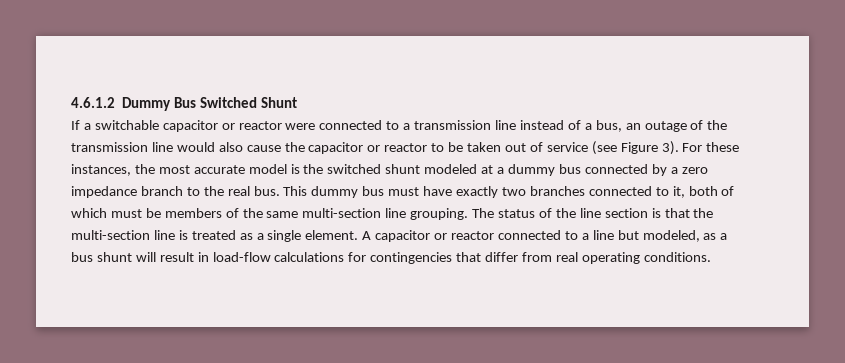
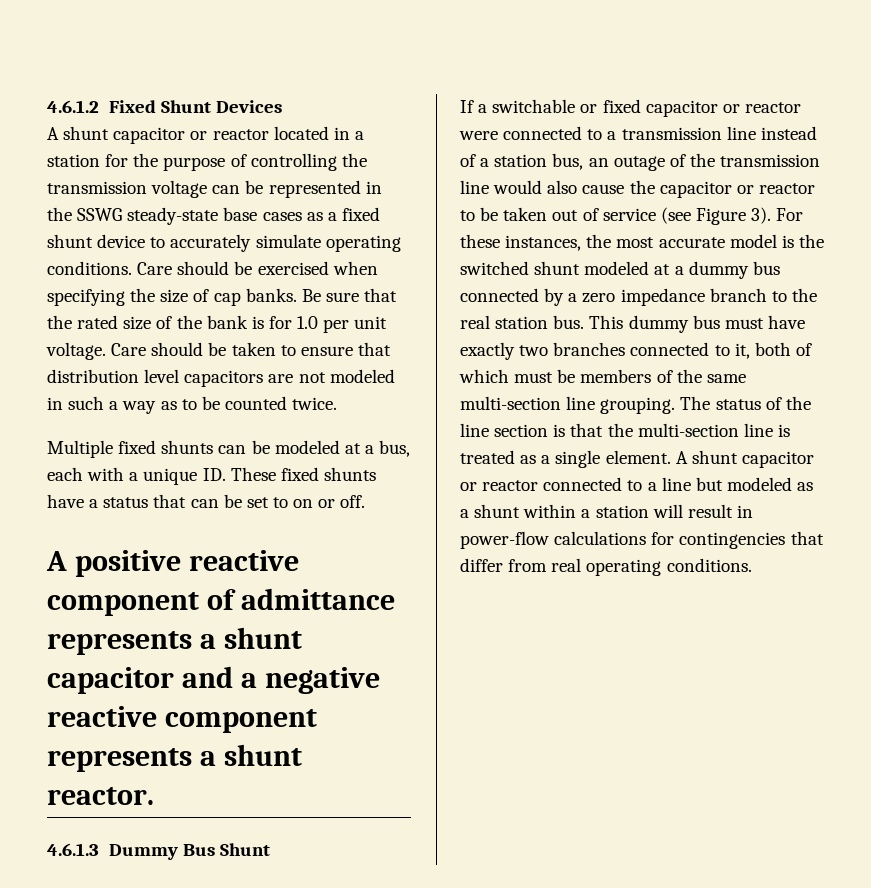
(115, 102) none -> [108,100,282,113] [47,126,364,144] [47,153,367,171] [47,180,382,198] [47,207,380,225] [47,234,401,252] [47,261,378,275] [47,288,398,306] [47,315,388,333] [46,342,391,360] [47,369,395,387] [47,396,338,414] [47,440,411,458] [47,467,376,485] [47,494,366,508] [46,550,300,577] [47,588,396,616] [47,627,303,655] [47,666,381,694] [47,706,318,733] [47,744,303,772] [47,787,154,805] [47,843,99,856] Fixed Shunt Devices // A shunt capacitor or reactor located in a station for the purpose of controlling the transmission voltage can be represented in the SSWG steady-state base cases as a fixed shunt device to accurately simulate operating conditions. Care should be exercised when specifying the size of cap banks. Be sure that the rated size of the bank is for 1.0 per unit voltage. Care should be taken to ensure that distribution level capacitors are not modeled in such a way as to be counted twice. // Multiple fixed shunts can be modeled at a bus, each with a unique ID. These fixed shunts have a status that can be set to on or off. // A positive reactive component of admittance represents a shunt capacitor and a negative reactive component represents a shunt reactor. // 4.6.1.3
[200,97,258,108] Switched -> (215, 850) none
(159, 125) none -> [580,99,641,113] or fixed
(592, 126) none -> [494,154,548,167] station
(250, 191) none -> [495,316,549,329] station
(372, 235) none -> [691,450,738,464] shunt
[642,230,728,242] [71,252,132,262] modeled, as a bus shunt -> [726,477,814,491] [460,504,649,518] modeled as a shunt within a station
[212,252,271,262] load-flow -> [460,531,549,549] power-flow

